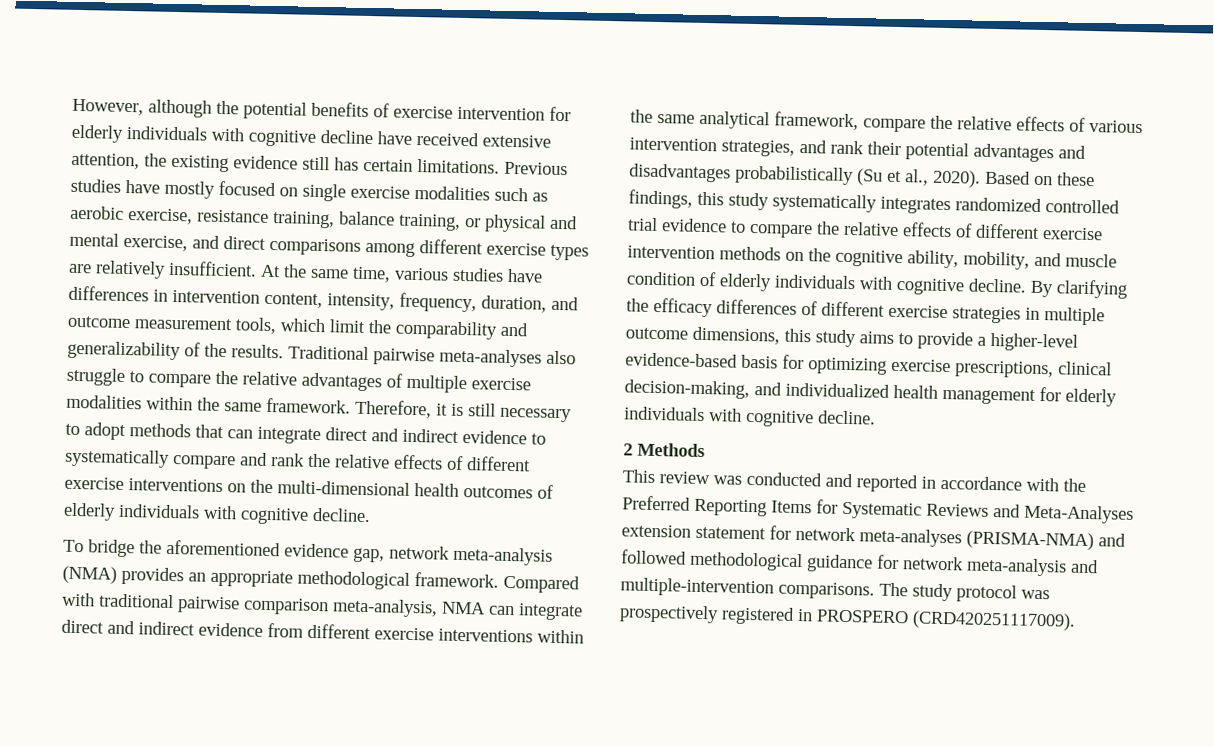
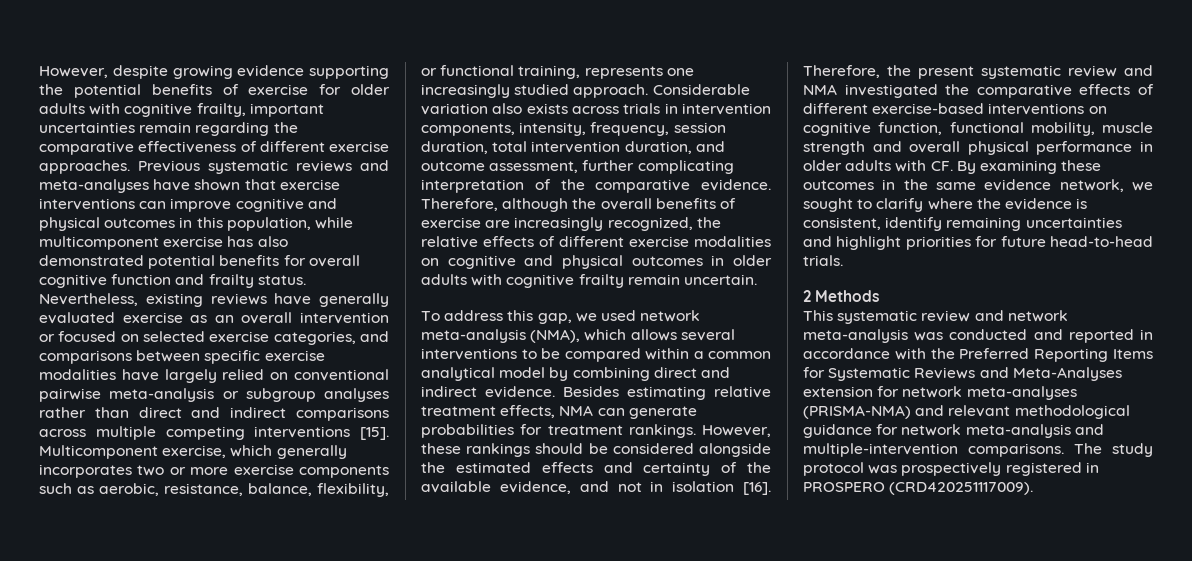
[72,98,212,118] However, although -> [39,65,389,79] However, despite growing evidence supporting
[457,106,571,122] [71,124,551,148] [71,152,568,176] [70,178,548,202] [70,205,578,233] [69,232,589,261] [68,260,543,283] [68,285,149,302] intervention for elderly individuals with cognitive decline have received extensive attention, the existing evidence still has certain limitations. Previous studies have mostly focused on single exercise modalities such as aerobic exercise, resistance training, balance training, or physical and mental exercise, and direct comparisons among different exercise types are relatively insufficient. At the same time, various studies have differences -> [319,84,390,95] [39,103,324,117] [39,122,298,136] [39,141,389,155] [39,160,389,174] [39,179,340,193] [39,198,337,212] [39,217,353,231] [39,236,288,250] [39,255,360,269] [39,274,306,288] [39,293,389,307] [39,312,389,324] [39,331,389,345] [39,350,325,364] [39,369,389,383] [39,388,389,402] [39,407,389,421] [39,426,389,440] [39,445,347,459] [39,464,389,478] [39,483,389,497] [421,65,694,79] [421,84,750,98] [421,103,661,115] for older adults with cognitive frailty, important uncertainties remain regarding the comparative effectiveness of different exercise approaches. Previous systematic reviews and meta-analyses have shown that exercise interventions can improve cognitive and physical outcomes in this population, while multicomponent exercise has also demonstrated potential benefits for overall cognitive function and frailty status. Nevertheless, existing reviews have generally evaluated exercise as an overall intervention or focused on selected exercise categories, and comparisons between specific exercise modalities have largely relied on conventional pairwise meta-analysis or subgroup analyses rather than direct and indirect comparisons across multiple competing interventions [15]. Multicomponent exercise, which generally incorporates two or more exercise components such as aerobic, resistance, balance, flexibility, or functional training, represents one increasingly studied approach. Considerable variation also exists across trials
[264,292,323,309] content, -> [421,123,515,136] components,
[481,295,579,313] [67,315,529,340] [67,340,576,368] [66,367,531,394] [66,394,572,423] [65,422,546,445] [64,448,531,472] [64,476,554,499] [63,502,371,525] [63,539,553,566] [62,565,580,594] [62,592,583,621] [61,619,584,644] [630,109,1143,134] [629,137,1086,163] [629,163,1095,188] [628,189,1120,215] [627,217,1103,241] [627,245,1117,270] [626,271,1128,299] [626,297,1105,326] [625,326,1078,352] [625,352,1112,379] [624,379,1117,407] [624,406,876,428] [623,442,705,458] [622,469,710,485] duration, and outcome measurement tools, which limit the comparability and generalizability of the results. Traditional pairwise meta-analyses also struggle to compare the relative advantages of multiple exercise modalities within the same framework. Therefore, it is still necessary to adopt methods that can integrate direct and indirect evidence to systematically compare and rank the relative effects of different exercise interventions on the multi-dimensional health outcomes of elderly individuals with cognitive decline. // To bridge the aforementioned evidence gap, network meta-analysis (NMA) provides an appropriate methodological framework. Compared with traditional pairwise comparison meta-analysis, NMA can integrate direct and indirect evidence from different exercise interventions within the same analytical framework, compare the relative effects of various intervention strategies, and rank their potential advantages and disadvantages probabilistically (Su et al., 2020). Based on these findings, this study systematically integrates randomized controlled trial evidence to compare the relative effects of different exercise intervention methods on the cognitive ability, mobility, and muscle condition of elderly individuals with cognitive decline. By clarifying the efficacy differences of different exercise strategies in multiple outcome dimensions, this study aims to provide a higher-level evidence-based basis for optimizing exercise prescriptions, clinical decision-making, and individualized health management for elderly individuals with cognitive decline. // 2 Methods // This review -> [673,122,726,133] [421,141,725,154] [421,160,734,174] [421,179,771,193] [421,198,736,212] [421,217,721,231] [421,236,771,248] [421,255,772,269] [421,274,757,288] [421,310,701,324] [421,329,735,343] [421,348,771,362] [421,367,730,381] [421,386,771,400] [421,405,697,419] [421,424,771,438] [421,443,771,457] [421,462,771,476] [421,481,771,495] [803,65,1153,79] [803,84,1154,98] [803,103,1107,115] [803,122,1153,136] [803,141,1153,155] [803,160,1102,174] [803,179,1153,192] [803,198,1088,212] [803,217,1122,231] [803,236,1153,250] [803,255,843,266] [803,290,880,302] [803,310,1068,324] [803,329,908,343] session duration, total intervention duration, and outcome assessment, further complicating interpretation of the comparative evidence. Therefore, although the overall benefits of exercise are increasingly recognized, the relative effects of different exercise modalities on cognitive and physical outcomes in older adults with cognitive frailty remain uncertain. // To address this gap, we used network meta-analysis (NMA), which allows several interventions to be compared within a common analytical model by combining direct and indirect evidence. Besides estimating relative treatment effects, NMA can generate probabilities for treatment rankings. However, these rankings should be considered alongside the estimated effects and certainty of the available evidence, and not in isolation [16]. Therefore, the present systematic review and NMA investigated the comparative effects of different exercise-based interventions on cognitive function, functional mobility, muscle strength and overall physical performance in older adults with CF. By examining these outcomes in the same evidence network, we sought to clarify where the evidence is consistent, identify remaining uncertainties and highlight priorities for future head-to-head trials. // 2 Methods // This systematic review and network meta-analysis
[695,526,766,540] statement -> (873, 391) none
[621,549,687,565] followed -> [948,405,1011,417] relevant

